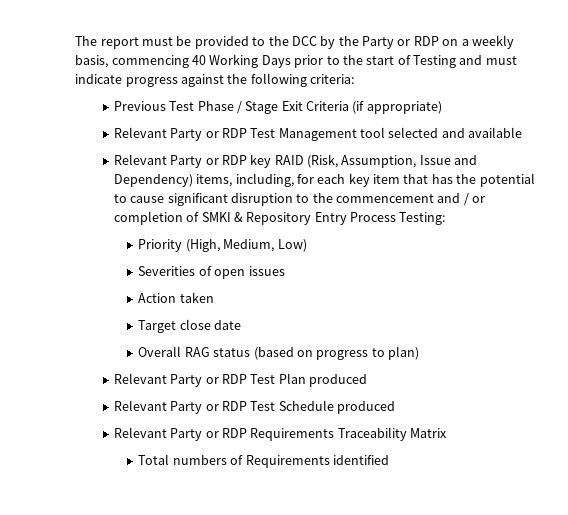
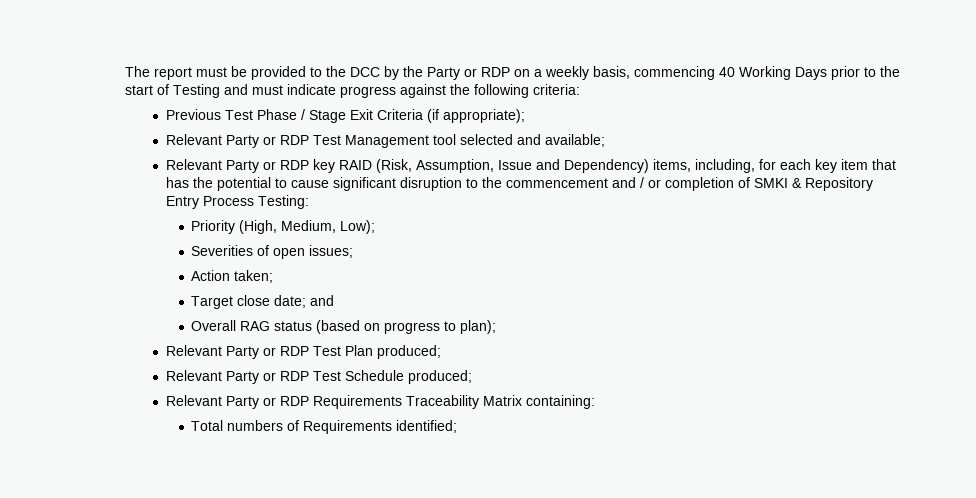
[366,101,442,114] appropriate) -> [442,109,525,123] appropriate);
[468,127,523,138] available -> [544,134,605,147] available;
[277,239,307,252] Low) -> [340,220,376,234] Low);
[248,266,285,276] issues -> [309,245,354,258] issues;
[179,292,214,303] taken -> [234,270,274,283] taken;
[214,320,242,330] date -> [274,295,335,308] date; and
[388,346,420,360] plan) -> [460,320,497,334] plan);
[309,374,368,387] produced -> [376,345,441,359] produced;
[337,401,396,414] produced -> [407,370,472,384] produced;
(448, 433) none -> [525,395,595,409] containing:
[332,455,389,465] identified -> [396,420,458,433] identified;

